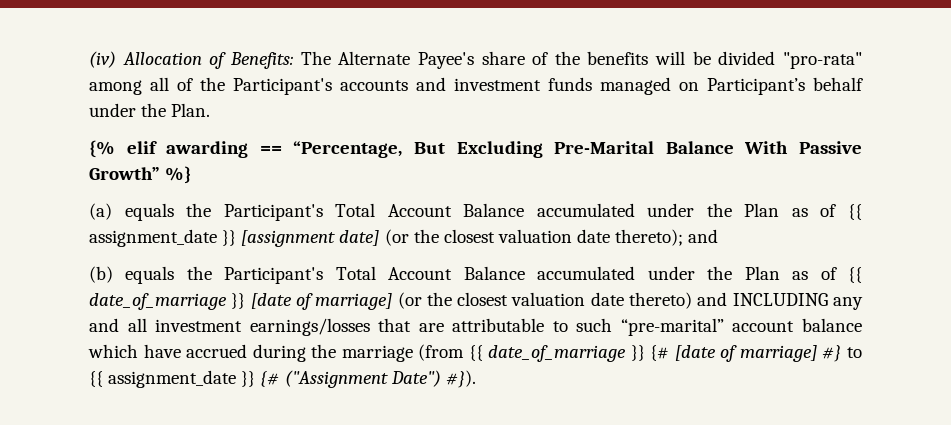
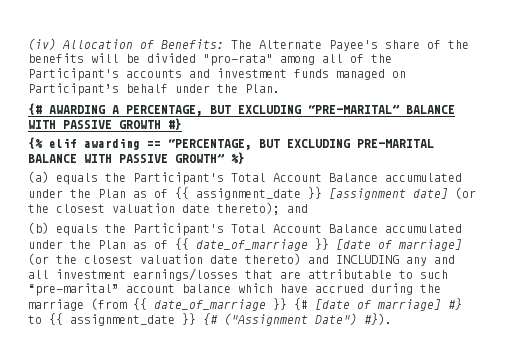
[89,140,863,158] [89,167,160,180] {% elif awarding == “Percentage, But Excluding Pre-Marital Balance With Passive Growth” -> [28,103,455,116] [28,118,182,130] [28,137,434,150] [28,154,224,163] {# AWARDING A PERCENTAGE, BUT EXCLUDING “PRE-MARITAL” BALANCE WITH PASSIVE GROWTH #} // {% elif awarding == “PERCENTAGE, BUT EXCLUDING PRE-MARITAL BALANCE WITH PASSIVE GROWTH”

